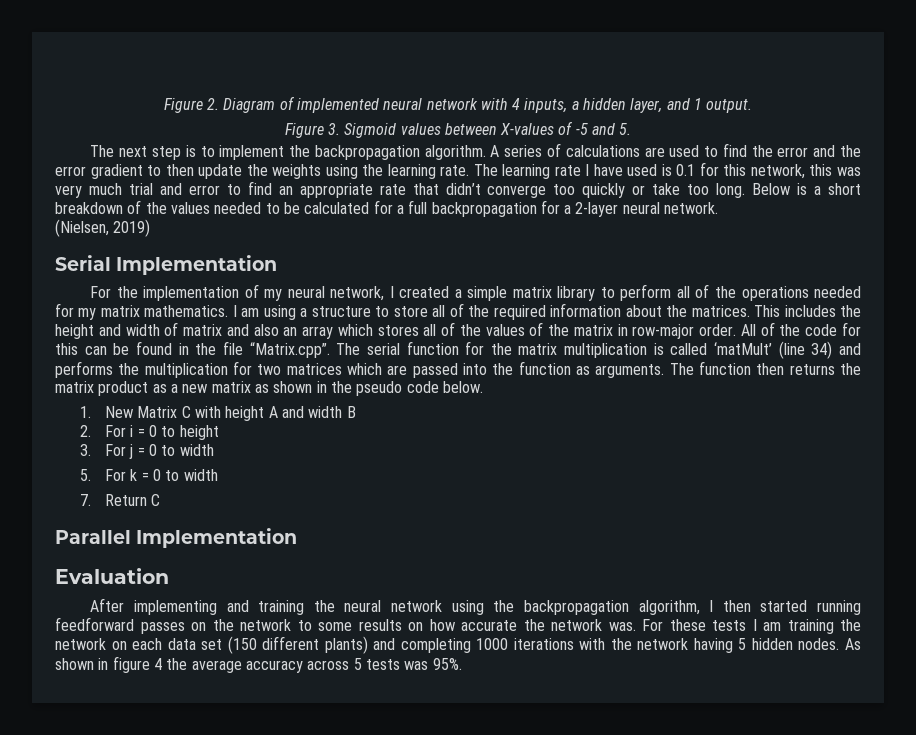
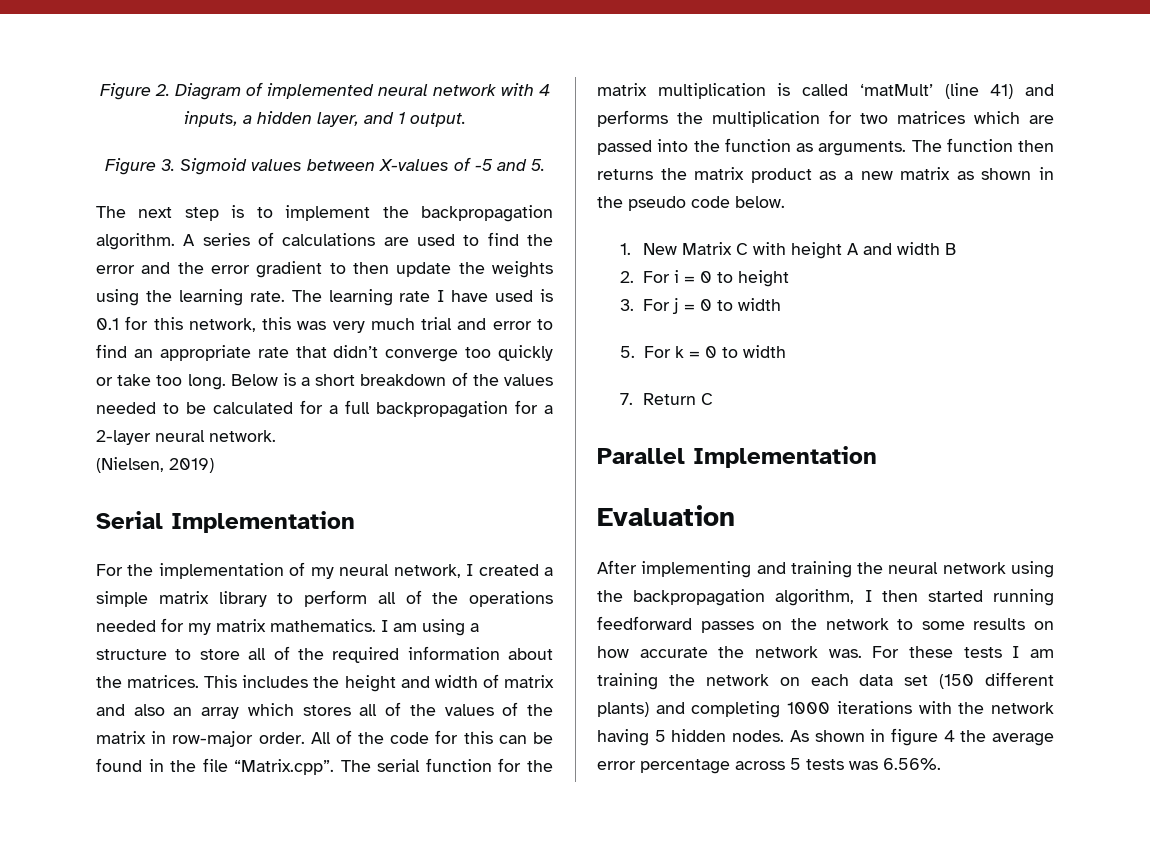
[811,341,833,359] 34) -> [990,84,1014,99] 41)
[245,660,303,673] accuracy -> [597,759,730,774] error percentage
[432,658,462,670] 95%. -> [883,758,941,770] 6.56%.

